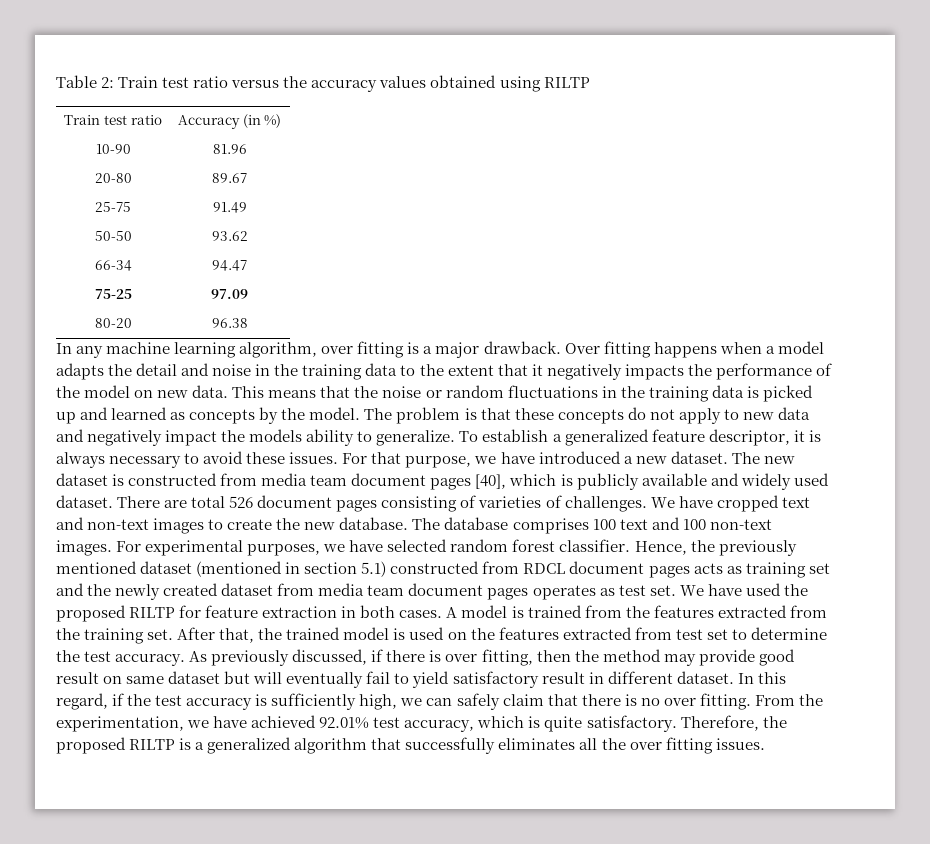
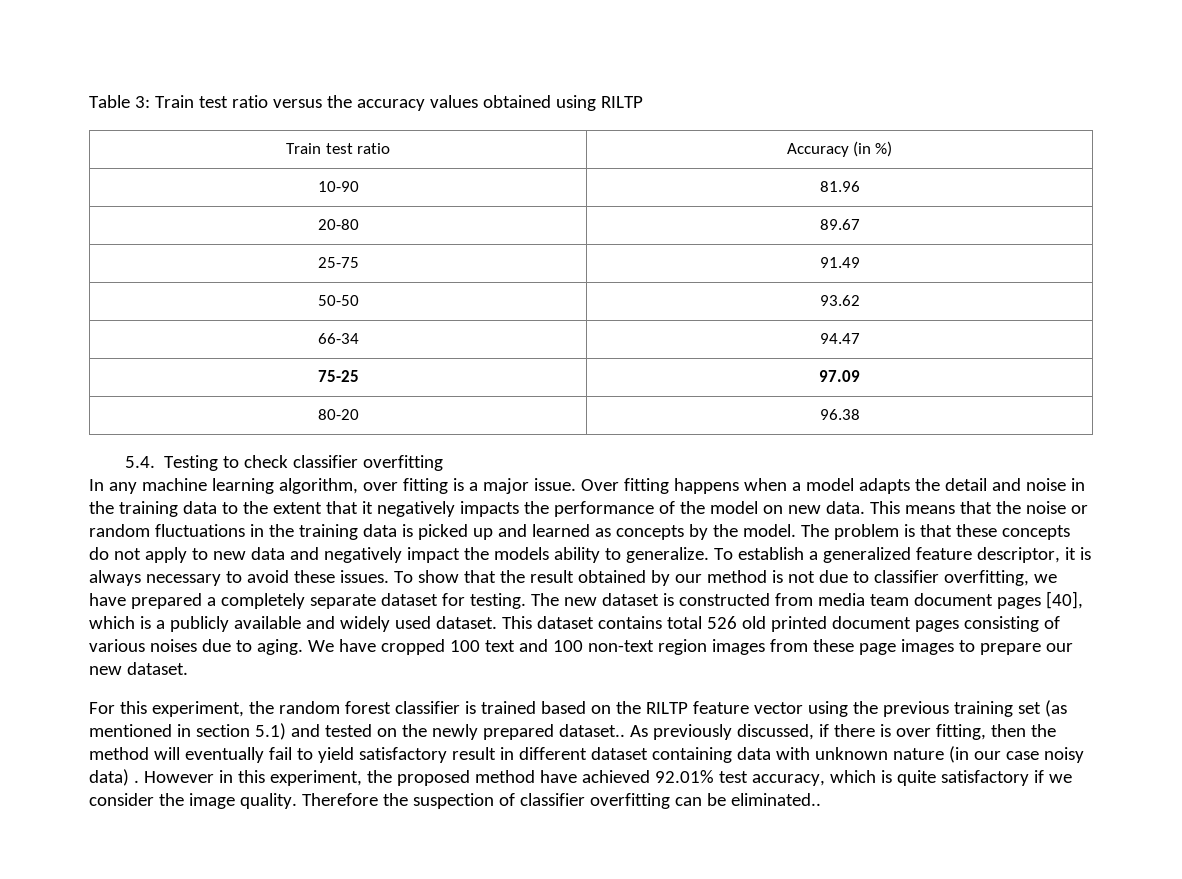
[101,77,115,88] 2: -> [134,96,150,108] 3:
(248, 323) none -> [124,455,444,471] // 5.4. Testing to check classifier overfitting
[483,341,561,354] drawback. -> [533,478,576,491] issue.
[342,451,728,468] For that purpose, we have introduced a new dataset. -> [393,570,1057,586] [89,593,526,609] To show that the result obtained by our method is not due to classifier overfitting, we have prepared a completely separate dataset for testing.
(573, 480) none -> [155,620,165,629] a
[117,495,810,512] [56,517,589,534] There are total 526 document pages consisting of varieties of challenges. We have cropped text and non-text images to create the new database. The database comprises -> [501,616,1060,632] [89,639,445,655] This dataset contains total 526 old printed document pages consisting of various noises due to aging. We have cropped
[56,539,797,556] [56,561,830,578] [56,583,808,600] [56,605,827,622] [56,627,827,644] [56,650,186,666] images. For experimental purposes, we have selected random forest classifier. Hence, the previously mentioned dataset (mentioned in section 5.1) constructed from RDCL document pages acts as training set and the newly created dataset from media team document pages operates as test set. We have used the proposed RILTP for feature extraction in both cases. A model is trained from the features extracted from the training set. After that, the trained model is used on the features extracted from test set to determine the test accuracy. -> [657,639,1073,655] [89,662,188,675] [89,700,1067,717] [89,723,625,740] region images from these page images to prepare our new dataset. // For this experiment, the random forest classifier is trained based on the RILTP feature vector using the previous training set (as mentioned in section 5.1) and tested on the newly prepared dataset..
[663,649,795,666] [56,671,251,684] may provide good result on same dataset but -> (149, 753) none
[676,671,786,684] [56,693,823,710] [56,716,210,732] dataset. In this regard, if the test accuracy is sufficiently high, we can safely claim that there is no over fitting. From the experimentation, we -> [590,746,1084,763] [89,769,535,786] dataset containing data with unknown nature (in our case noisy data) . However in this experiment, the proposed method
[586,715,787,732] [56,737,765,754] satisfactory. Therefore, the proposed RILTP is a generalized algorithm that successfully eliminates all the over fitting issues. -> [940,770,1072,786] [89,793,821,809] satisfactory if we consider the image quality. Therefore the suspection of classifier overfitting can be eliminated..

